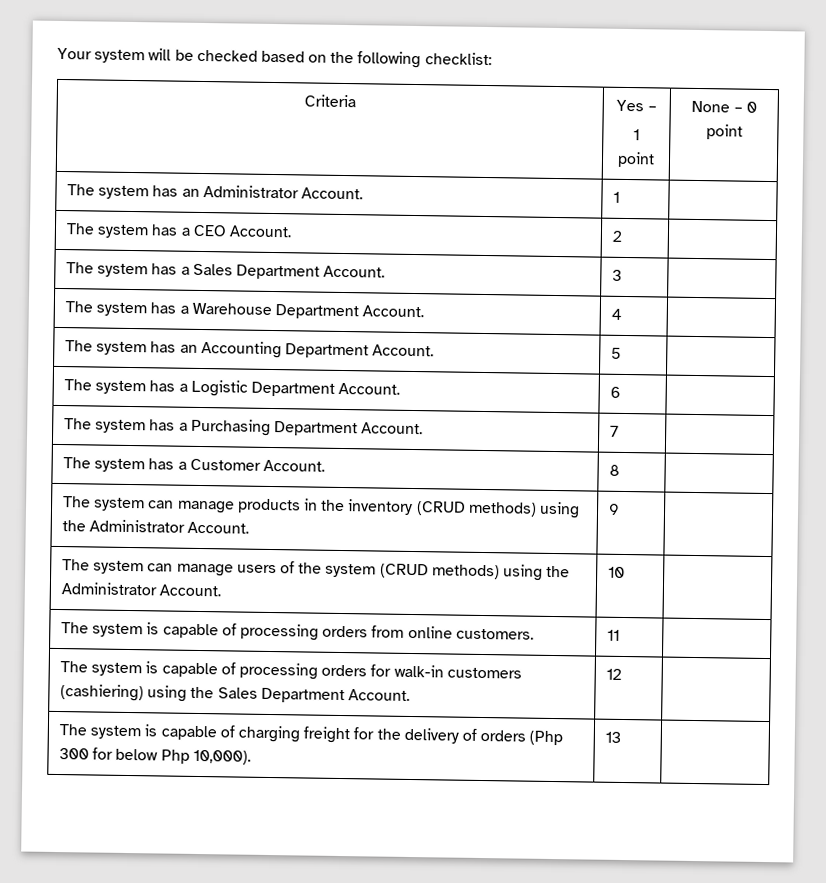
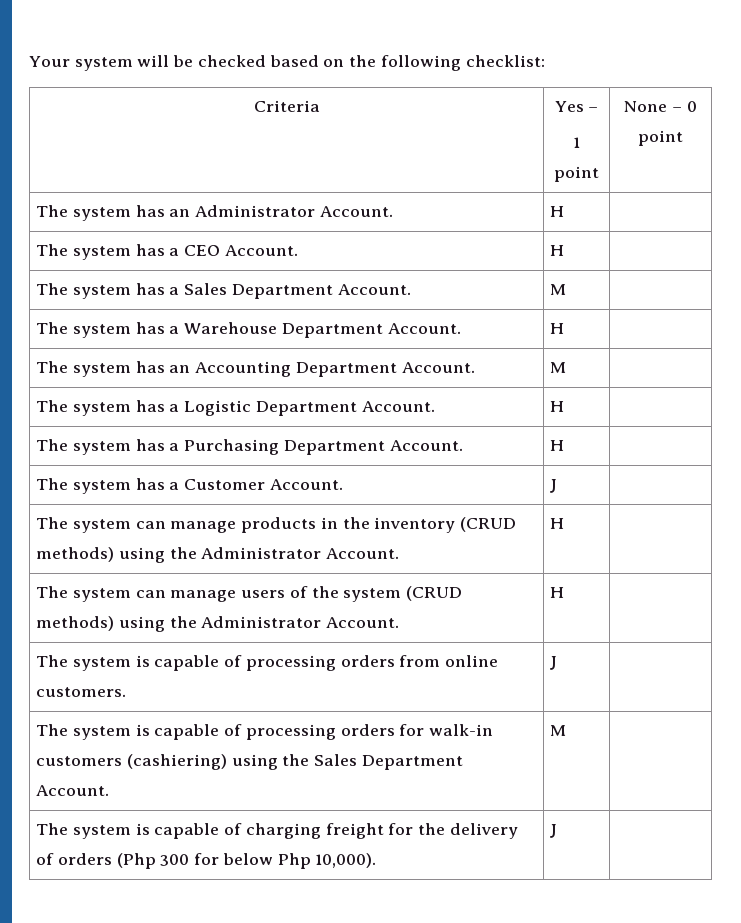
[613,191,621,203] 1 -> [550,206,565,217] H
[612,230,623,242] 2 -> [550,245,565,256] H
[612,269,623,281] 3 -> [550,284,567,295] M
[611,308,623,320] 4 -> [550,323,565,334] H
[611,347,622,359] 5 -> [550,362,567,373] M
[610,386,622,398] 6 -> [550,401,565,412] H
[610,425,620,437] 7 -> [550,440,565,451] H
[609,464,621,476] 8 -> [550,479,558,493] J
[608,503,621,515] 9 -> [550,518,565,529] H
[608,566,626,579] 10 -> [550,587,565,598] H
[607,629,621,641] 11 -> [550,656,558,670] J
[606,668,623,680] 12 -> [550,725,567,736] M
[605,731,622,743] 13 -> [550,824,558,838] J

